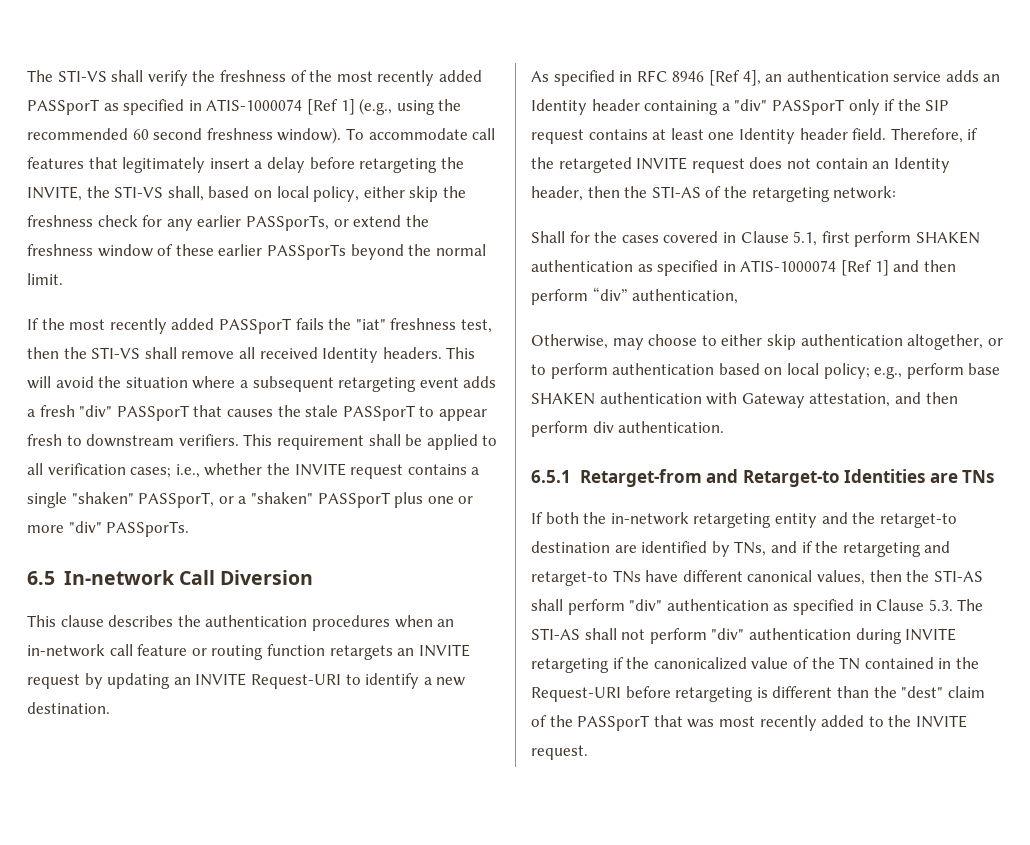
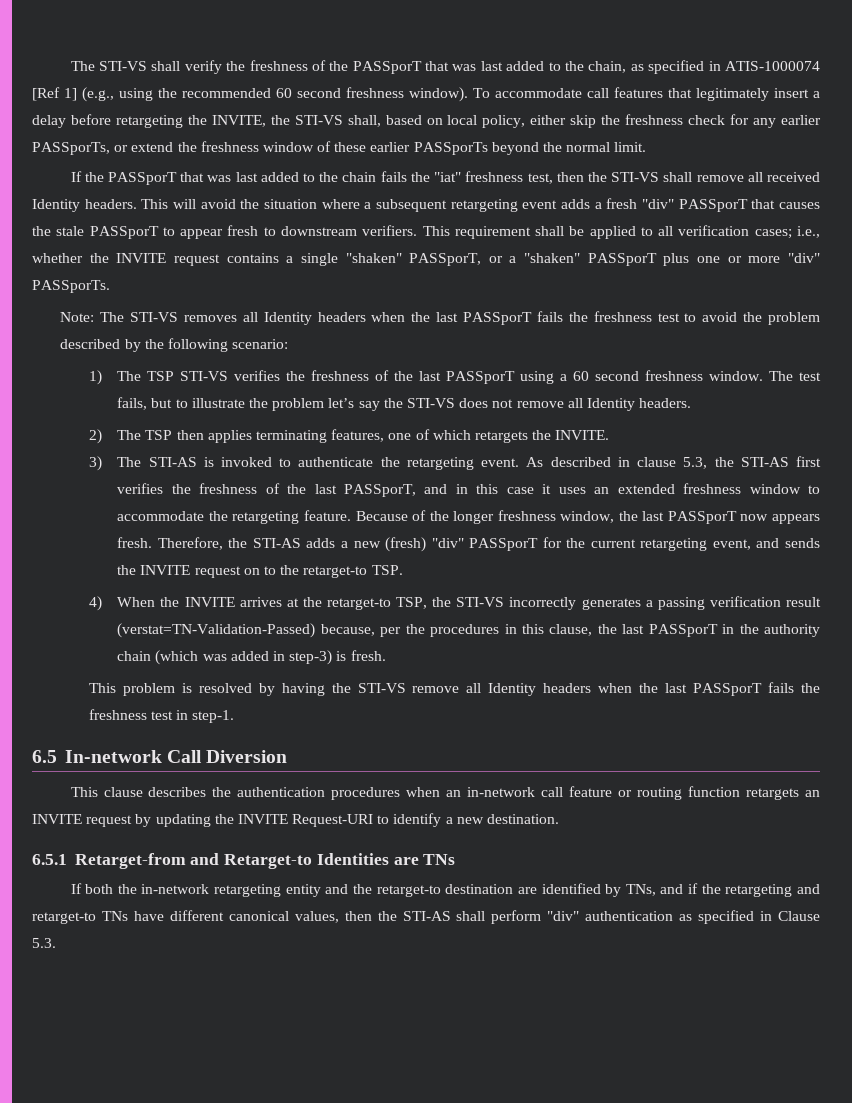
[336,70,482,86] [27,99,99,115] most recently added PASSporT -> [352,61,627,74] PASSporT that was last added to the chain,
[69,318,291,334] most recently added PASSporT -> [107,172,377,185] PASSporT that was last added to the chain
(190, 529) none -> [60,311,820,325] [60,338,289,352] [88,370,822,385] [117,397,692,411] [88,429,610,444] [88,456,821,471] [117,483,821,497] [117,510,821,524] [117,537,820,552] [117,565,403,578] [88,596,822,611] [117,623,820,638] [117,650,386,665] [88,682,821,696] [88,709,235,723] // Note: The STI-VS removes all Identity headers when the last PASSporT fails the freshness test to avoid the problem described by the following scenario: // 1) The TSP STI-VS verifies the freshness of the last PASSporT using a 60 second freshness window. The test fails, but to illustrate the problem let’s say the STI-VS does not remove all Identity headers. // 2) The TSP then applies terminating features, one of which retargets the INVITE. // 3) The STI-AS is invoked to authenticate the retargeting event. As described in clause 5.3, the STI-AS first verifies the freshness of the last PASSporT, and in this case it uses an extended freshness window to accommodate the retargeting feature. Because of the longer freshness window, the last PASSporT now appears fresh. Therefore, the STI-AS adds a new (fresh) "div" PASSporT for the current retargeting event, and sends the INVITE request on to the retarget-to TSP. // 4) When the INVITE arrives at the retarget-to TSP, the STI-VS incorrectly generates a passing verification result (verstat=TN-Validation-Passed) because, per the procedures in this clause, the last PASSporT in the authority chain (which was added in step-3) is fresh. // This problem is resolved by having the STI-VS remove all Identity headers when the last PASSporT fails the freshness test in step-1.
[173,677,191,685] an -> [214,814,234,824] the
[531,70,1001,86] [531,99,950,115] [531,128,979,144] [531,157,950,173] [531,186,897,202] [531,231,980,247] [531,260,956,276] [531,287,739,305] [531,334,1003,350] [531,363,1001,379] [531,392,958,408] [531,421,725,437] // As specified in RFC 8946 [Ref 4], an authentication service adds an Identity header containing a "div" PASSporT only if the SIP request contains at least one Identity header field. Therefore, if the retargeted INVITE request does not contain an Identity header, then the STI-AS of the retargeting network: // Shall for the cases covered in Clause 5.1, first perform SHAKEN authentication as specified in ATIS-1000074 [Ref 1] and then perform “div” authentication, // Otherwise, may choose to either skip authentication altogether, or to perform authentication based on local policy; e.g., perform base SHAKEN authentication with Gateway attestation, and then perform div authentication. -> (560, 819) none
[957,599,984,611] [531,628,957,644] [531,657,979,673] [531,686,985,702] [531,715,967,731] [531,745,588,760] The STI-AS shall not perform "div" authentication during INVITE retargeting if the canonicalized value of the TN contained in the Request-URI before retargeting is different than the "dest" claim of the PASSporT that was most recently added to the INVITE request. -> (56, 943) none

